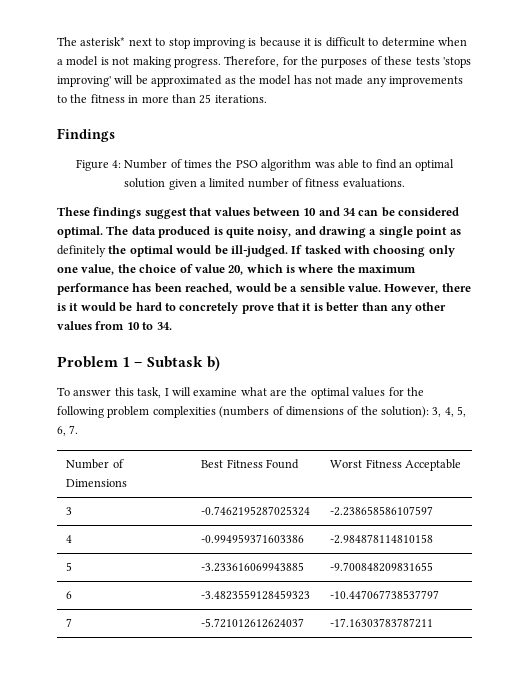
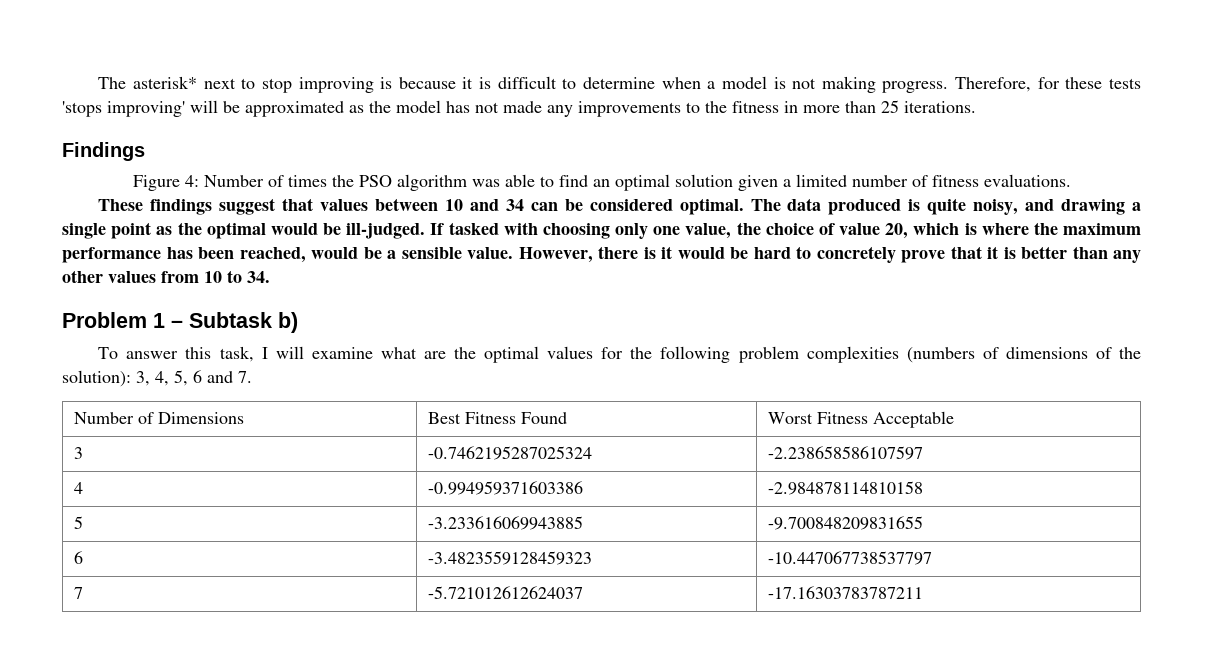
[301,56,382,68] the purposes of -> (1060, 83) none
[57,245,106,257] definitely -> (173, 230) none
[57,426,66,436] 6, -> [193,370,233,383] 6 and

